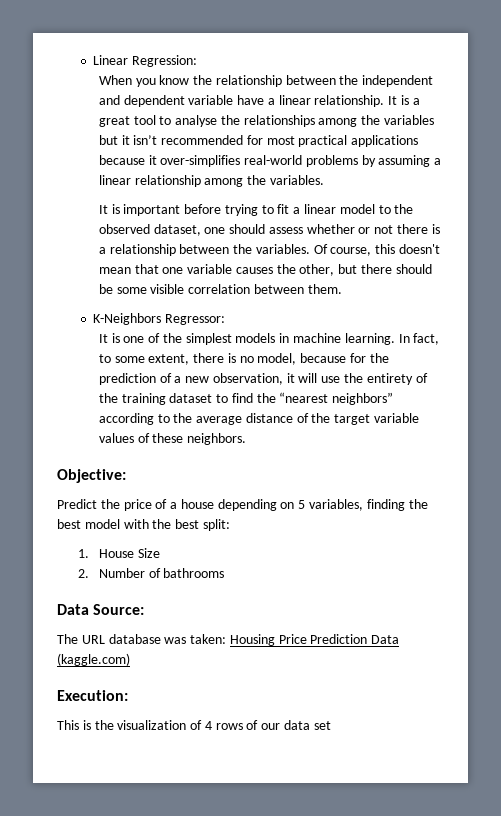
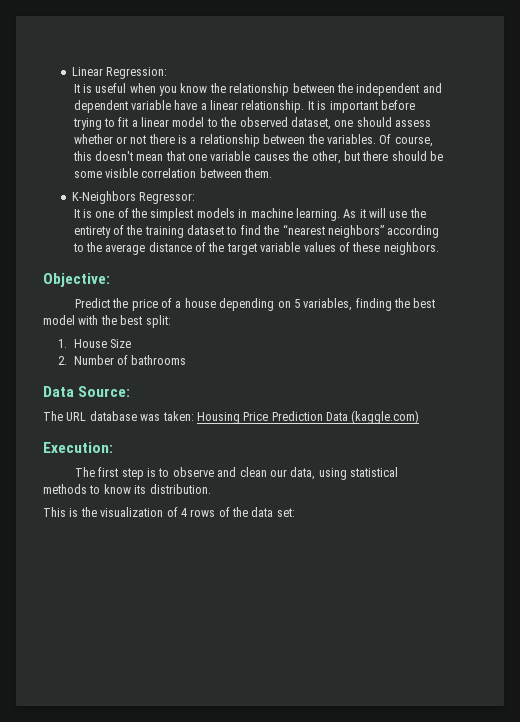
[98,75,132,85] When -> [73,83,156,93] It is useful when
[412,98,420,105] [98,115,434,127] [98,135,419,147] [98,155,442,167] [98,175,324,187] [98,204,120,214] a great tool to analyse the relationships among the variables but it isn’t recommended for most practical applications because it over-simplifies real-world problems by assuming a linear relationship among the variables. // It is -> (327, 105) none
[398,333,440,345] [98,353,389,365] [98,373,283,385] In fact, to some extent, there is no model, because for the prediction of a new observation, -> [343,209,357,218] As
(128, 695) none -> [74,467,399,480] [43,484,211,494] // The first step is to observe and clean our data, using statistical methods to know its distribution.
[261,720,331,730] our data set -> [232,507,295,517] the data set:

